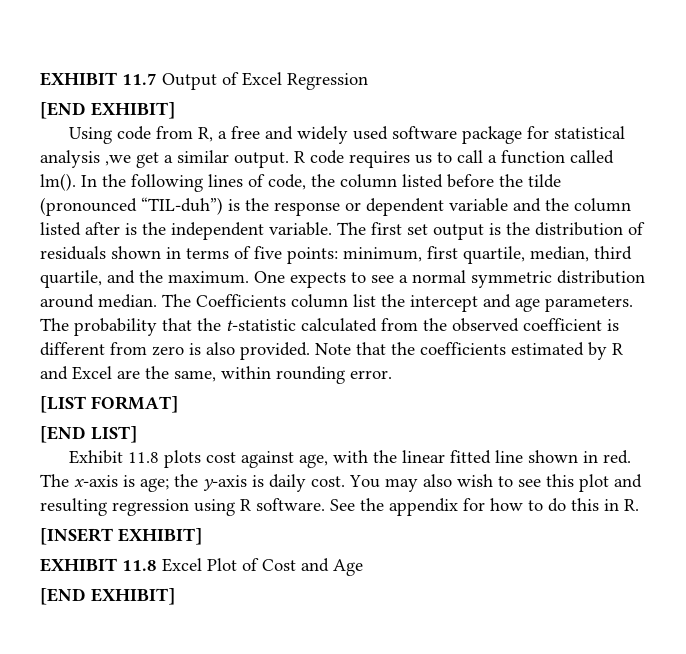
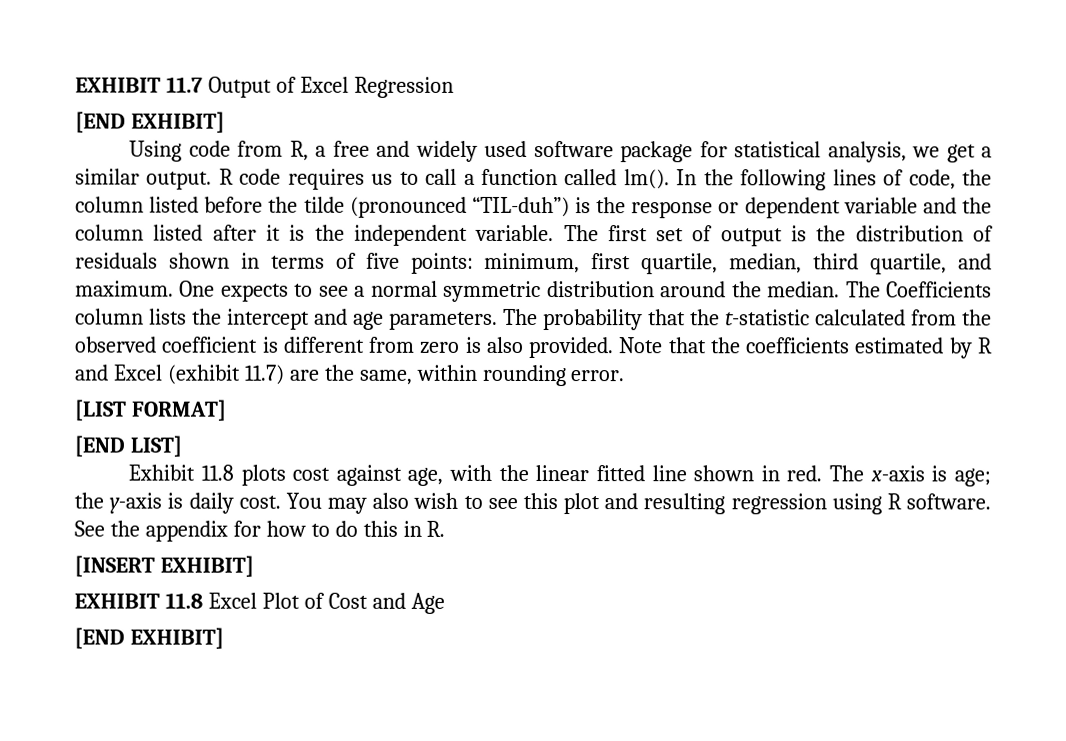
[40,150,131,168] analysis ,we -> [827,141,941,163] analysis, we
(120, 228) none -> [265,224,281,241] it
(428, 229) none -> [692,225,714,242] of
[139,270,163,283] the -> (992, 261) none
(94, 301) none -> [731,281,762,298] the
[353,294,376,307] list -> [149,308,187,325] lists
(112, 373) none -> [166,364,285,385] (exhibit 11.7)

